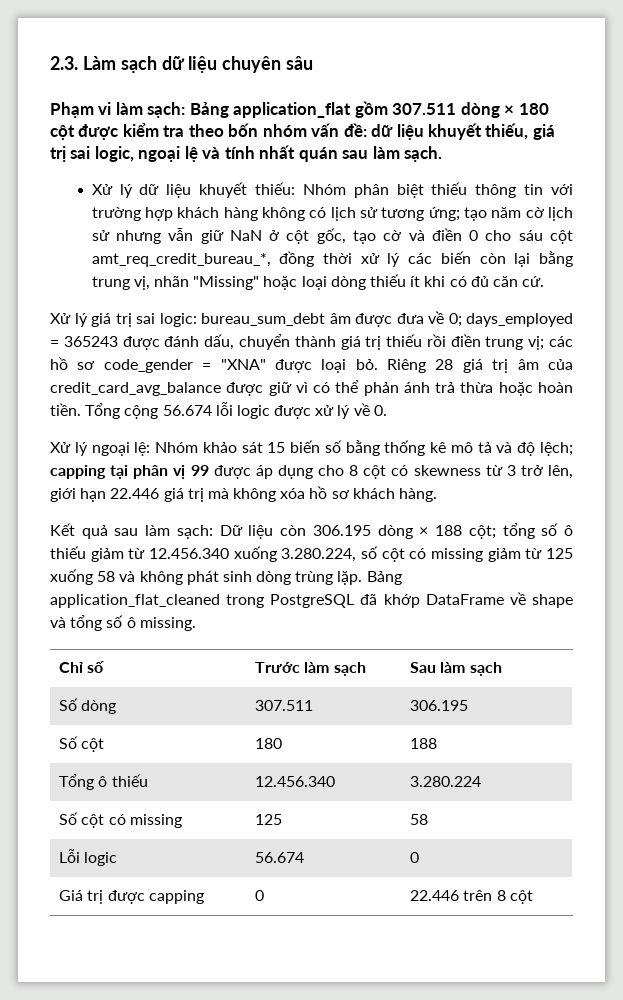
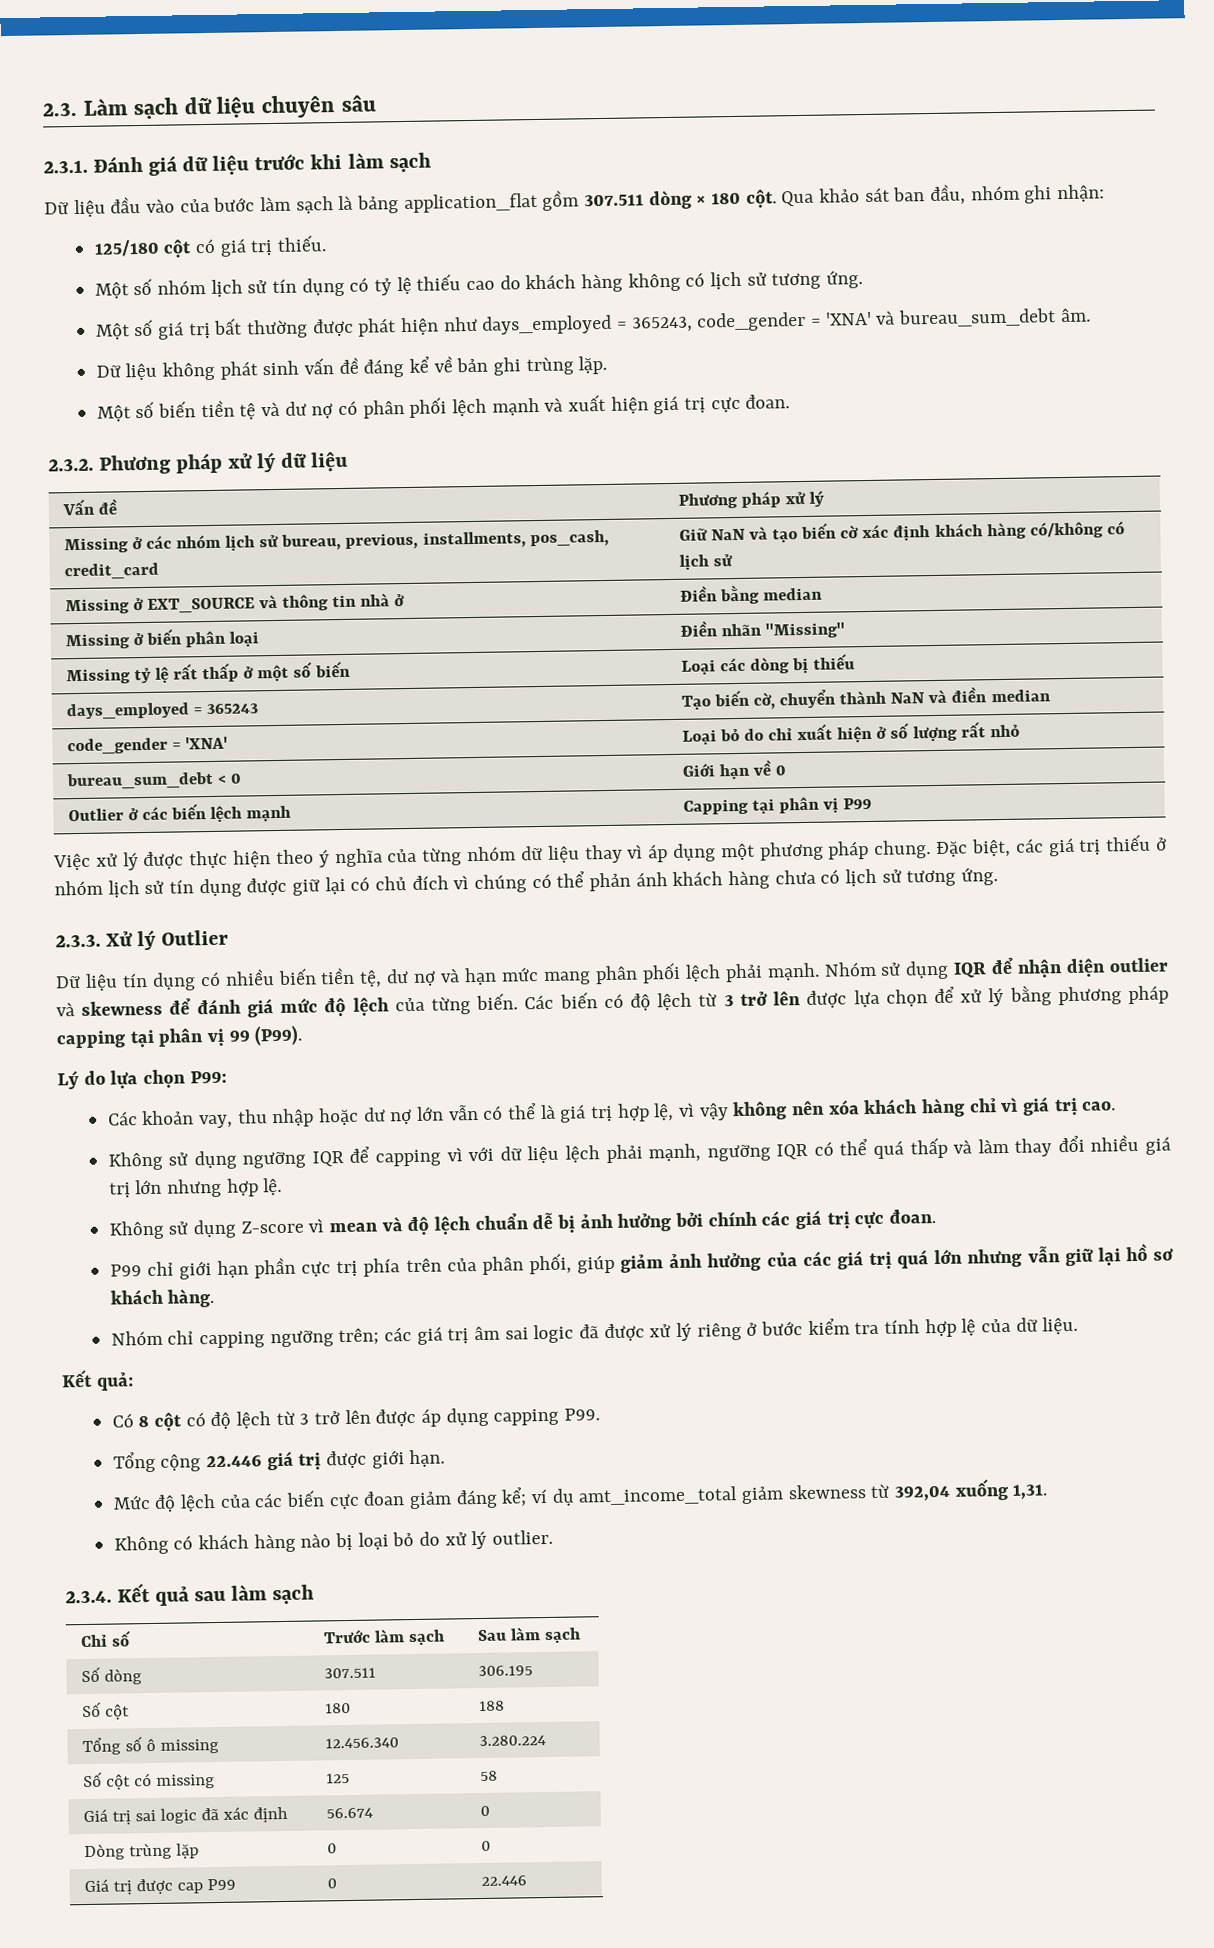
[50,102,229,118] Phạm vi làm sạch: Bảng -> [43,152,431,176] [44,195,400,218] 2.3.1. Đánh giá dữ liệu trước khi làm sạch // Dữ liệu đầu vào của bước làm sạch là bảng
[50,123,555,140] [50,145,443,162] [91,182,573,198] [91,207,173,221] cột được kiểm tra theo bốn nhóm vấn đề: dữ liệu khuyết thiếu, giá trị sai logic, ngoại lệ và tính nhất quán sau làm sạch. // Xử lý dữ liệu khuyết thiếu: Nhóm phân biệt thiếu thông tin với trường hợp -> [745,184,1106,208] [93,235,326,258] [94,274,521,299] cột. Qua khảo sát ban đầu, nhóm ghi nhận: // 125/180 cột có giá trị thiếu. // Một số nhóm lịch sử tín dụng có tỷ lệ thiếu cao do
[428,207,573,221] [91,228,574,244] [91,251,573,267] [91,274,545,290] [50,311,573,327] [50,334,573,350] [50,357,573,373] [50,380,573,396] [50,402,387,419] [50,440,573,456] ứng; tạo năm cờ lịch sử nhưng vẫn giữ NaN ở cột gốc, tạo cờ và điền 0 cho sáu cột amt_req_credit_bureau_*, đồng thời xử lý các biến còn lại bằng trung vị, nhãn "Missing" hoặc loại dòng thiếu ít khi có đủ căn cứ. // Xử lý giá trị sai logic: bureau_sum_debt âm được đưa về 0; days_employed = 365243 được đánh dấu, chuyển thành giá trị thiếu rồi điền trung vị; các hồ sơ code_gender = "XNA" được loại bỏ. Riêng 28 giá trị âm của credit_card_avg_balance được giữ vì có thể phản ánh trả thừa hoặc hoàn tiền. Tổng cộng 56.674 lỗi logic được xử lý về 0. // Xử lý ngoại lệ: Nhóm khảo sát 15 biến số bằng thống kê mô tả và độ lệch; -> [825,270,863,289] [95,307,1091,340] [95,355,608,381] [96,394,791,422] [48,450,349,475] [61,498,117,516] [677,490,824,509] [63,529,609,554] [63,562,159,581] [678,521,1125,543] [678,554,733,570] [64,593,406,615] [679,584,823,605] [64,628,260,650] [679,620,845,639] [65,660,351,685] [680,653,856,675] [65,702,259,721] [680,686,1051,710] [66,736,228,756] [681,721,1020,745] [65,771,242,791] [681,759,787,780] [67,803,292,823] [682,796,873,815] [53,834,1167,871] [54,867,999,898] [55,929,230,951] [55,957,1169,991] [56,985,1169,1018] ứng. // Một số giá trị bất thường được phát hiện như days_employed = 365243, code_gender = 'XNA' và bureau_sum_debt âm. // Dữ liệu không phát sinh vấn đề đáng kể về bản ghi trùng lặp. // Một số biến tiền tệ và dư nợ có phân phối lệch mạnh và xuất hiện giá trị cực đoan. // 2.3.2. Phương pháp xử lý dữ liệu // Vấn đề | Phương pháp xử lý // Missing ở các nhóm lịch sử bureau, previous, installments, pos_cash, credit_card | Giữ NaN và tạo biến cờ xác định khách hàng có/không có lịch sử // Missing ở EXT_SOURCE và thông tin nhà ở | Điền bằng median // Missing ở biến phân loại | Điền nhãn "Missing" // Missing tỷ lệ rất thấp ở một số biến | Loại các dòng bị thiếu // days_employed = 365243 | Tạo biến cờ, chuyển thành NaN và điền median // code_gender = 'XNA' | Loại bỏ do chỉ xuất hiện ở số lượng rất nhỏ // bureau_sum_debt < 0 | Giới hạn về 0 // Outlier ở các biến lệch mạnh | Capping tại phân vị P99 // Việc xử lý được thực hiện theo ý nghĩa của từng nhóm dữ liệu thay vì áp dụng một phương pháp chung. Đặc biệt, các giá trị thiếu ở nhóm lịch sử tín dụng được giữ lại có chủ đích vì chúng có thể phản ánh khách hàng chưa có lịch sử tương ứng. // 2.3.3. Xử lý Outlier // Dữ liệu tín dụng có nhiều biến tiền tệ, dư nợ và hạn mức mang phân phối lệch phải mạnh. Nhóm sử dụng IQR để nhận diện outlier và skewness để đánh giá mức độ lệch của từng biến. Các biến có độ lệch từ 3 trở lên được lựa chọn để xử lý bằng phương pháp
[213,465,573,479] [50,486,438,502] [50,523,574,539] [50,546,574,562] [50,569,402,585] [50,592,574,608] [50,615,196,631] được áp dụng cho 8 cột có skewness từ 3 trở lên, giới hạn 22.446 giá trị mà không xóa hồ sơ khách hàng. // Kết quả sau làm sạch: Dữ liệu còn 306.195 dòng × 188 cột; tổng số ô thiếu giảm từ 12.456.340 xuống 3.280.224, số cột có missing giảm từ 125 xuống 58 và không phát sinh dòng trùng lặp. Bảng application_flat_cleaned trong PostgreSQL đã khớp DataFrame về shape và tổng số ô missing. -> [254,1025,304,1047] [57,1069,227,1090] [107,1096,1117,1129] [107,1134,1171,1171] [108,1177,283,1198] [108,1209,936,1240] [109,1243,1174,1280] [109,1287,216,1308] [110,1316,1079,1349] [61,1369,134,1391] [111,1407,600,1431] [112,1449,446,1473] [112,1478,1049,1512] [113,1529,553,1555] [65,1583,315,1606] (P99). // Lý do lựa chọn P99: // Các khoản vay, thu nhập hoặc dư nợ lớn vẫn có thể là giá trị hợp lệ, vì vậy không nên xóa khách hàng chỉ vì giá trị cao. // Không sử dụng ngưỡng IQR để capping vì với dữ liệu lệch phải mạnh, ngưỡng IQR có thể quá thấp và làm thay đổi nhiều giá trị lớn nhưng hợp lệ. // Không sử dụng Z-score vì mean và độ lệch chuẩn dễ bị ảnh hưởng bởi chính các giá trị cực đoan. // P99 chỉ giới hạn phần cực trị phía trên của phân phối, giúp giảm ảnh hưởng của các giá trị quá lớn nhưng vẫn giữ lại hồ sơ khách hàng. // Nhóm chỉ capping ngưỡng trên; các giá trị âm sai logic đã được xử lý riêng ở bước kiểm tra tính hợp lệ của dữ liệu. // Kết quả: // Có 8 cột có độ lệch từ 3 trở lên được áp dụng capping P99. // Tổng cộng 22.446 giá trị được giới hạn. // Mức độ lệch của các biến cực đoan giảm đáng kể; ví dụ amt_income_total giảm skewness từ 392,04 xuống 1,31. // Không có khách hàng nào bị loại bỏ do xử lý outlier. // 2.3.4. Kết quả sau làm sạch
[98,774,148,787] ô thiếu -> [124,1736,219,1754] số ô missing
[59,849,118,866] [255,852,305,863] Lỗi logic | 56.674 -> [82,1806,289,1825] [325,1807,373,1819] [479,1805,490,1817] [83,1842,199,1861] [326,1843,337,1854] Giá trị sai logic đã xác định | 56.674 | 0 // Dòng trùng lặp | 0
[148,890,204,904] capping -> [176,1878,237,1894] cap P99
[463,890,533,904] trên 8 cột -> (527, 1881) none

